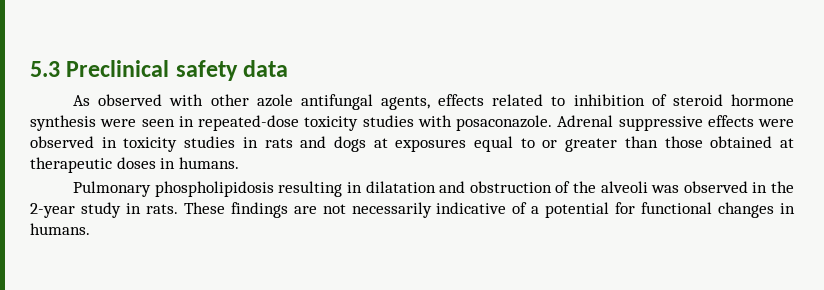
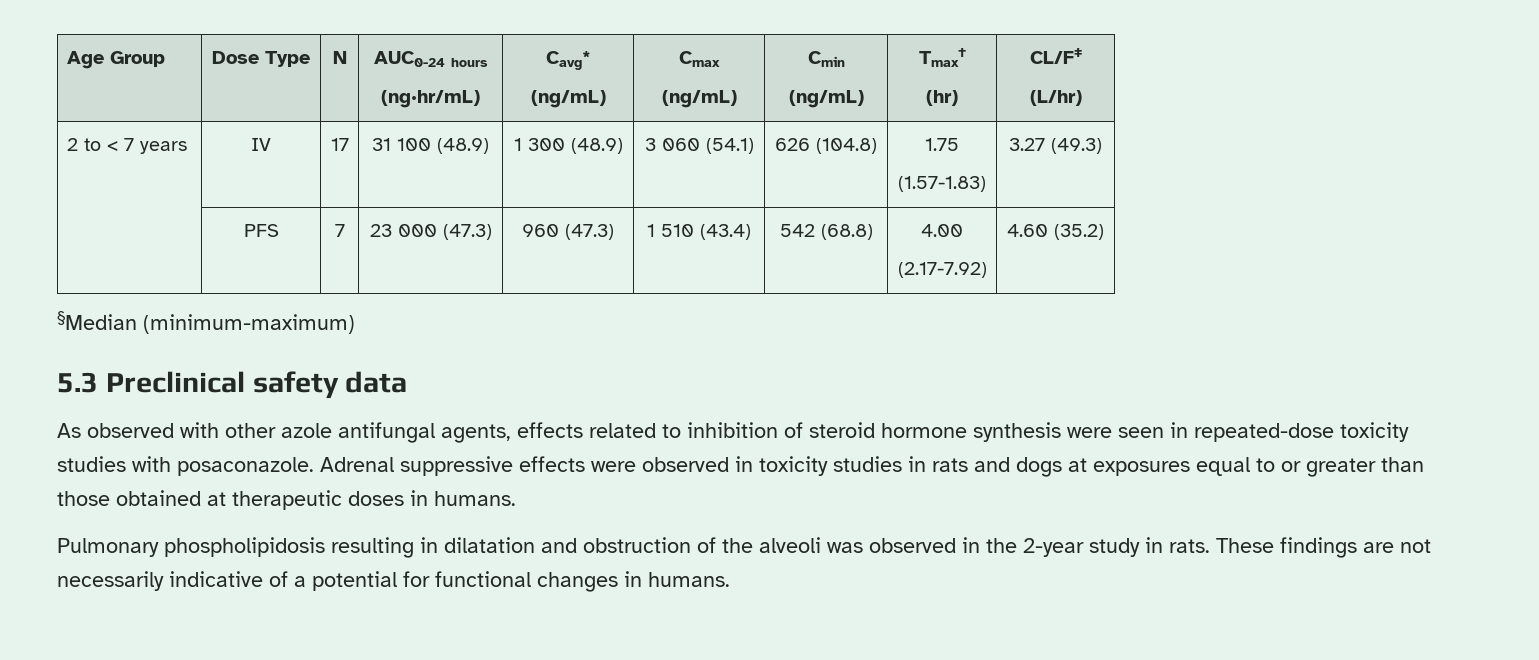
(30, 69) none -> [66,51,165,69] [212,51,310,67] [332,51,347,64] [374,51,488,67] [381,90,480,108] [545,51,591,70] [530,90,606,108] [679,51,720,67] [661,90,737,108] [807,51,845,67] [788,90,864,108] [918,48,966,67] [926,90,958,106] [1029,48,1082,64] [1029,90,1082,106] [66,138,187,154] [251,138,271,151] [330,138,349,151] [372,138,489,154] [513,138,623,154] [644,138,754,154] [775,138,877,154] [925,138,959,151] [898,176,986,192] [1009,138,1102,154] [243,224,279,237] [334,224,345,237] [369,224,492,240] [522,224,614,240] [647,224,751,240] [779,224,873,240] [921,224,963,237] [897,262,987,278] [1007,224,1104,240] [57,311,355,334] Age Group | Dose Type | N | AUC0-24 hours // (ng·hr/mL) | Cavg* // (ng/mL) | Cmax // (ng/mL) | Cmin // (ng/mL) | Tmax† // (hr) | CL/F‡ // (L/hr) // 2 to < 7 years | IV | 17 | 31 100 (48.9) | 1 300 (48.9) | 3 060 (54.1) | 626 (104.8) | 1.75 // (1.57-1.83) | 3.27 (49.3) // | PFS | 7 | 23 000 (47.3) | 960 (47.3) | 1 510 (43.4) | 542 (68.8) | 4.00 // (2.17-7.92) | 4.60 (35.2) // §Median (minimum-maximum) //

